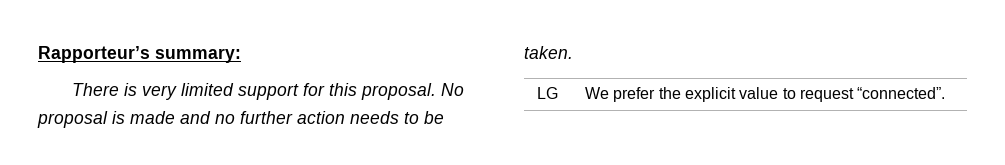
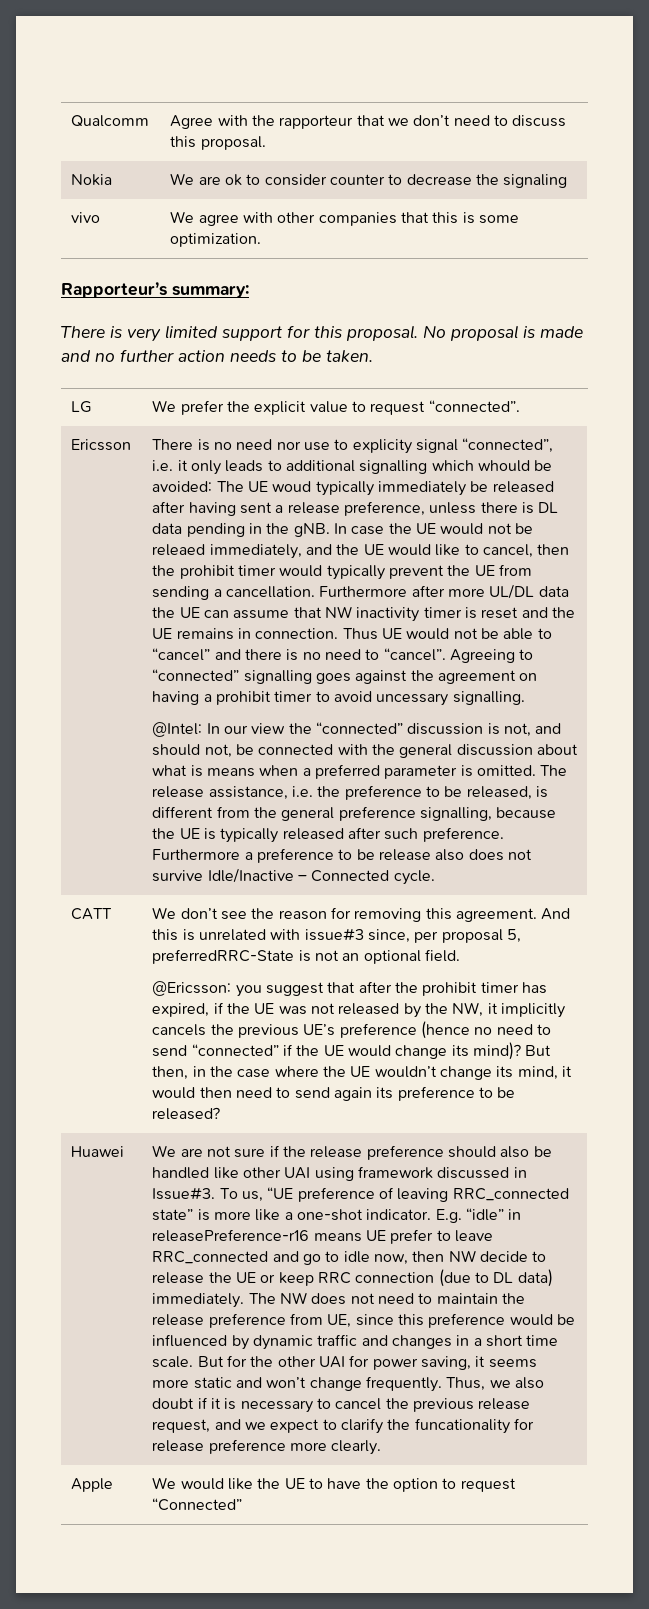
(38, 54) none -> [71,115,150,127] [170,115,567,129] [170,136,266,150] [71,174,113,186] [170,173,568,188] [71,212,101,223] [170,211,520,226] [170,233,262,247] Qualcomm | Agree with the rapporteur that we don’t need to discuss this proposal. // Nokia | We are ok to consider counter to decrease the signaling // vivo | We agree with other companies that this is some optimization. //
(946, 93) none -> [71,439,132,451] [152,438,554,454] [152,460,553,475] [152,481,554,496] [152,501,559,516] [152,523,534,537] [152,544,570,559] [152,564,533,580] [152,584,569,600] [152,606,576,622] [152,628,552,640] [152,648,534,663] [152,669,538,684] [152,691,525,706] [152,722,562,737] [152,744,579,758] [152,764,568,779] [152,785,549,800] [152,806,557,821] [152,827,504,843] [152,848,533,863] [152,868,435,885] [71,908,113,920] [152,907,571,922] [152,928,522,943] [152,949,461,964] [152,981,548,997] [152,1002,566,1018] [152,1021,552,1039] [152,1042,552,1060] [152,1066,573,1080] [152,1086,516,1101] [152,1107,221,1120] [71,1146,125,1157] [152,1145,552,1160] [152,1166,527,1181] [152,1187,569,1202] [152,1208,522,1223] [152,1229,494,1244] [152,1250,547,1265] [152,1269,553,1287] [152,1292,526,1308] [152,1313,576,1328] [152,1334,559,1350] [152,1355,537,1370] [152,1376,545,1392] [152,1397,531,1413] [152,1418,535,1434] [152,1439,382,1455] [71,1478,114,1492] [152,1477,516,1492] [152,1498,243,1511] // Ericsson | There is no need nor use to explicity signal “connected”, i.e. it only leads to additional signalling which whould be avoided: The UE woud typically immediately be released after having sent a release preference, unless there is DL data pending in the gNB. In case the UE would not be releaed immediately, and the UE would like to cancel, then the prohibit timer would typically prevent the UE from sending a cancellation. Furthermore after more UL/DL data the UE can assume that NW inactivity timer is reset and the UE remains in connection. Thus UE would not be able to “cancel” and there is no need to “cancel”. Agreeing to “connected” signalling goes against the agreement on having a prohibit timer to avoid uncessary signalling. // @Intel: In our view the “connected” discussion is not, and should not, be connected with the general discussion about what is means when a preferred parameter is omitted. The release assistance, i.e. the preference to be released, is different from the general preference signalling, because the UE is typically released after such preference. Furthermore a preference to be release also does not survive Idle/Inactive – Connected cycle. // CATT | We don’t see the reason for removing this agreement. And this is unrelated with issue#3 since, per proposal 5, preferredRRC-State is not an optional field. // @Ericsson: you suggest that after the prohibit timer has expired, if the UE was not released by the NW, it implicitly cancels the previous UE’s preference (hence no need to send “connected” if the UE would change its mind)? But then, in the case where the UE wouldn’t change its mind, it would then need to send again its preference to be released? // Huawei | We are not sure if the release preference should also be handled like other UAI using framework discussed in Issue#3. To us, “UE preference of leaving RRC_connected state” is more like a one-shot indicator. E.g. “idle” in releasePreference-r16 means UE prefer to leave RRC_connected and go to idle now, then NW decide to release the UE or keep RRC connection (due to DL data) immediately. The NW does not need to maintain the release preference from UE, since this preference would be influenced by dynamic traffic and changes in a short time scale. But for the other UAI for power saving, it seems more static and won’t change frequently. Thus, we also doubt if it is necessary to cancel the previous release request, and we expect to clarify the funcationality for release preference more clearly. // Apple | We would like the UE to have the option to request “Connected”

